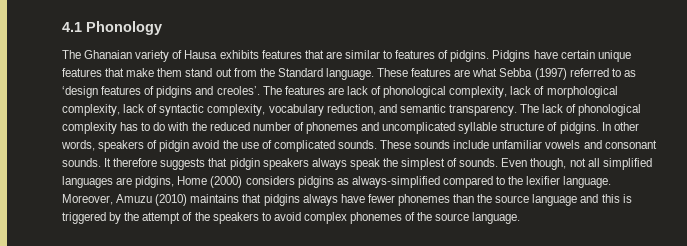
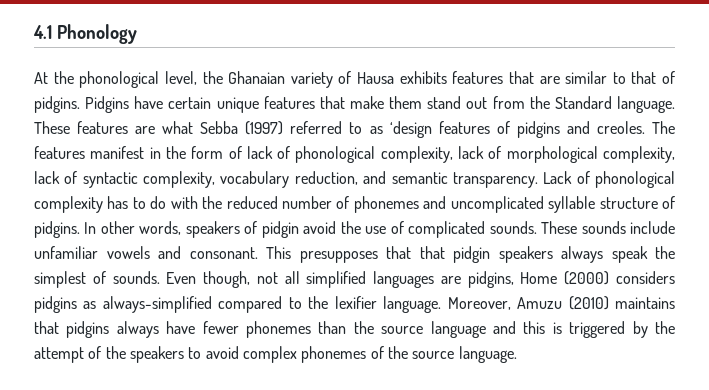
[62,50,81,59] The -> [34,71,223,88] At the phonological level, the
[395,50,436,59] features -> [631,71,657,84] that
[216,86,260,95] creoles’. -> [596,121,645,134] creoles.
[327,87,344,95] are -> [90,146,242,159] manifest in the form of
[520,104,564,113] The lack -> [543,171,573,184] Lack
[604,140,657,149] [62,158,206,170] consonant sounds. It therefore suggests -> [189,246,411,263] consonant. This presupposes that

